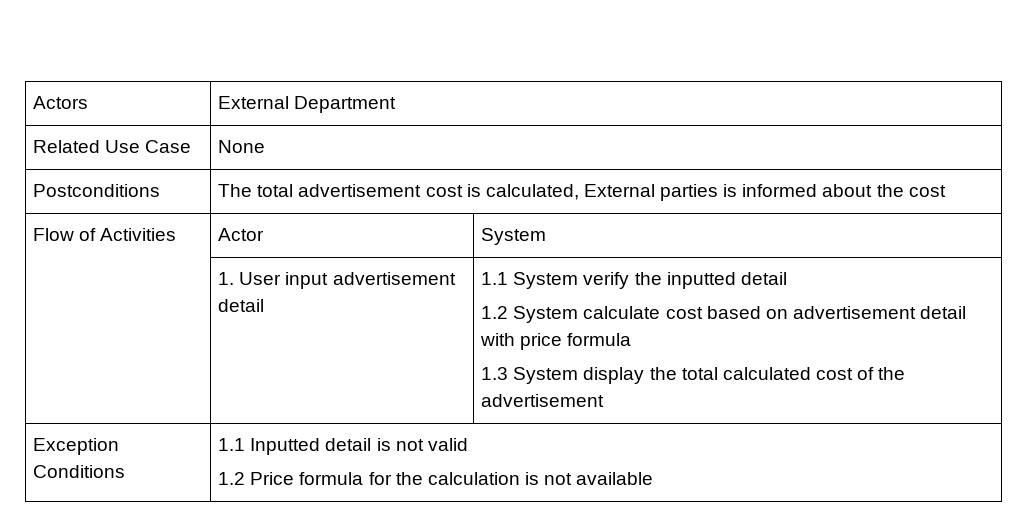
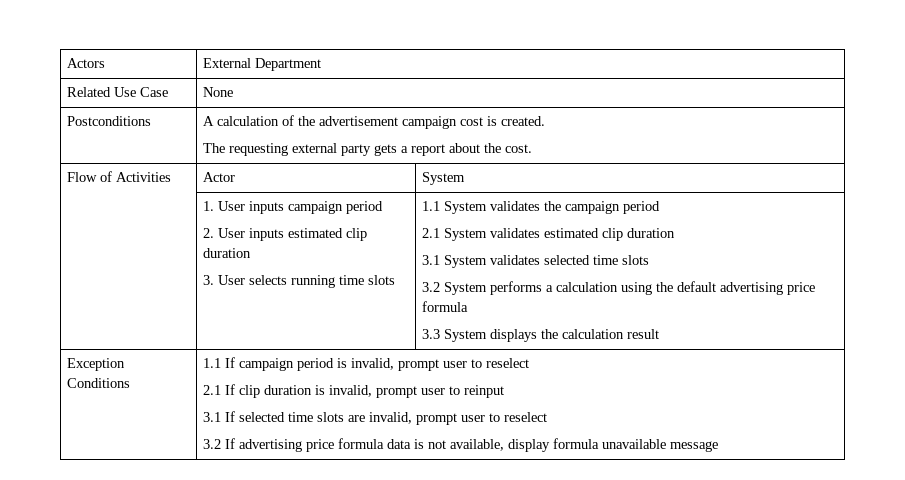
[218,184,818,201] The total advertisement cost is calculated, External parties is informed -> [203,115,546,129] [203,143,446,156] A calculation of the advertisement campaign cost is created. // The requesting external party gets a report
[908,185,946,197] cost -> [505,144,533,153] cost.
[285,272,456,289] [218,299,265,312] [481,272,787,289] [481,306,967,323] [480,333,632,350] [481,367,906,384] [481,394,605,407] [33,438,120,455] [33,465,126,478] [218,438,468,455] [218,472,654,485] input advertisement detail | 1.1 System verify the inputted detail // 1.2 System calculate cost based on advertisement detail with price formula // 1.3 System display the total calculated cost of the advertisement // Exception Conditions | 1.1 Inputted detail is not valid // 1.2 Price formula for the calculation is not available -> [249,201,384,214] [203,228,368,241] [203,248,252,258] [203,275,396,288] [422,201,661,214] [422,228,676,241] [422,255,650,268] [422,281,816,295] [422,301,469,312] [422,329,660,342] [67,358,126,371] [67,378,131,388] [203,357,530,371] [203,384,505,398] [203,411,548,425] [203,438,719,452] inputs campaign period // 2. User inputs estimated clip duration // 3. User selects running time slots | 1.1 System validates the campaign period // 2.1 System validates estimated clip duration // 3.1 System validates selected time slots // 3.2 System performs a calculation using the default advertising price formula // 3.3 System displays the calculation result // Exception Conditions | 1.1 If campaign period is invalid, prompt user to reselect // 2.1 If clip duration is invalid, prompt user to reinput // 3.1 If selected time slots are invalid, prompt user to reselect // 3.2 If advertising price formula data is not available, display formula unavailable message

